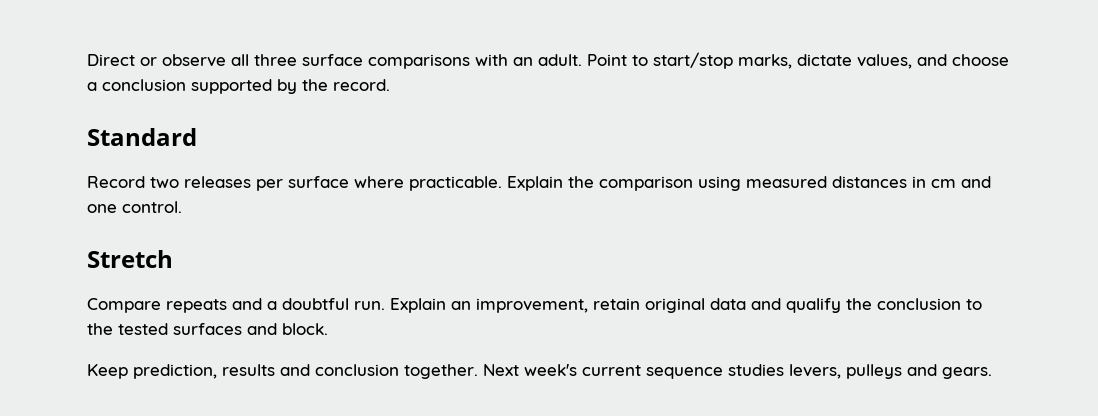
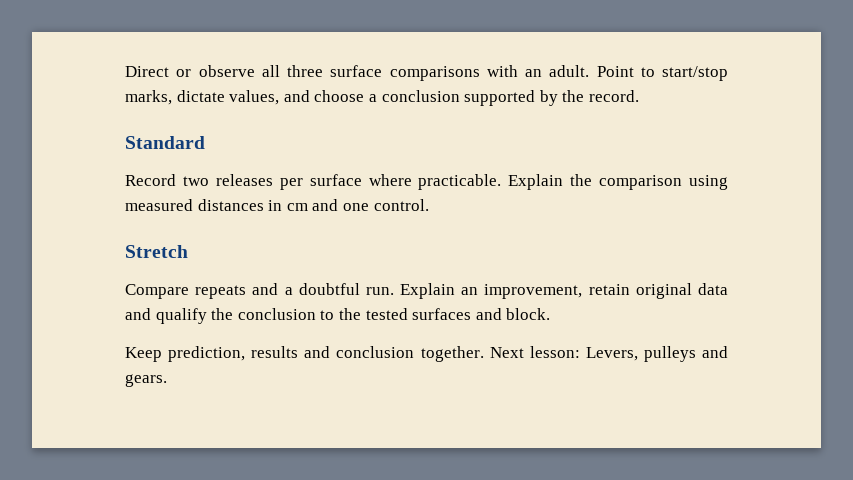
[524,364,841,379] week's current sequence studies levers, -> [529,346,638,361] lesson: Levers,

